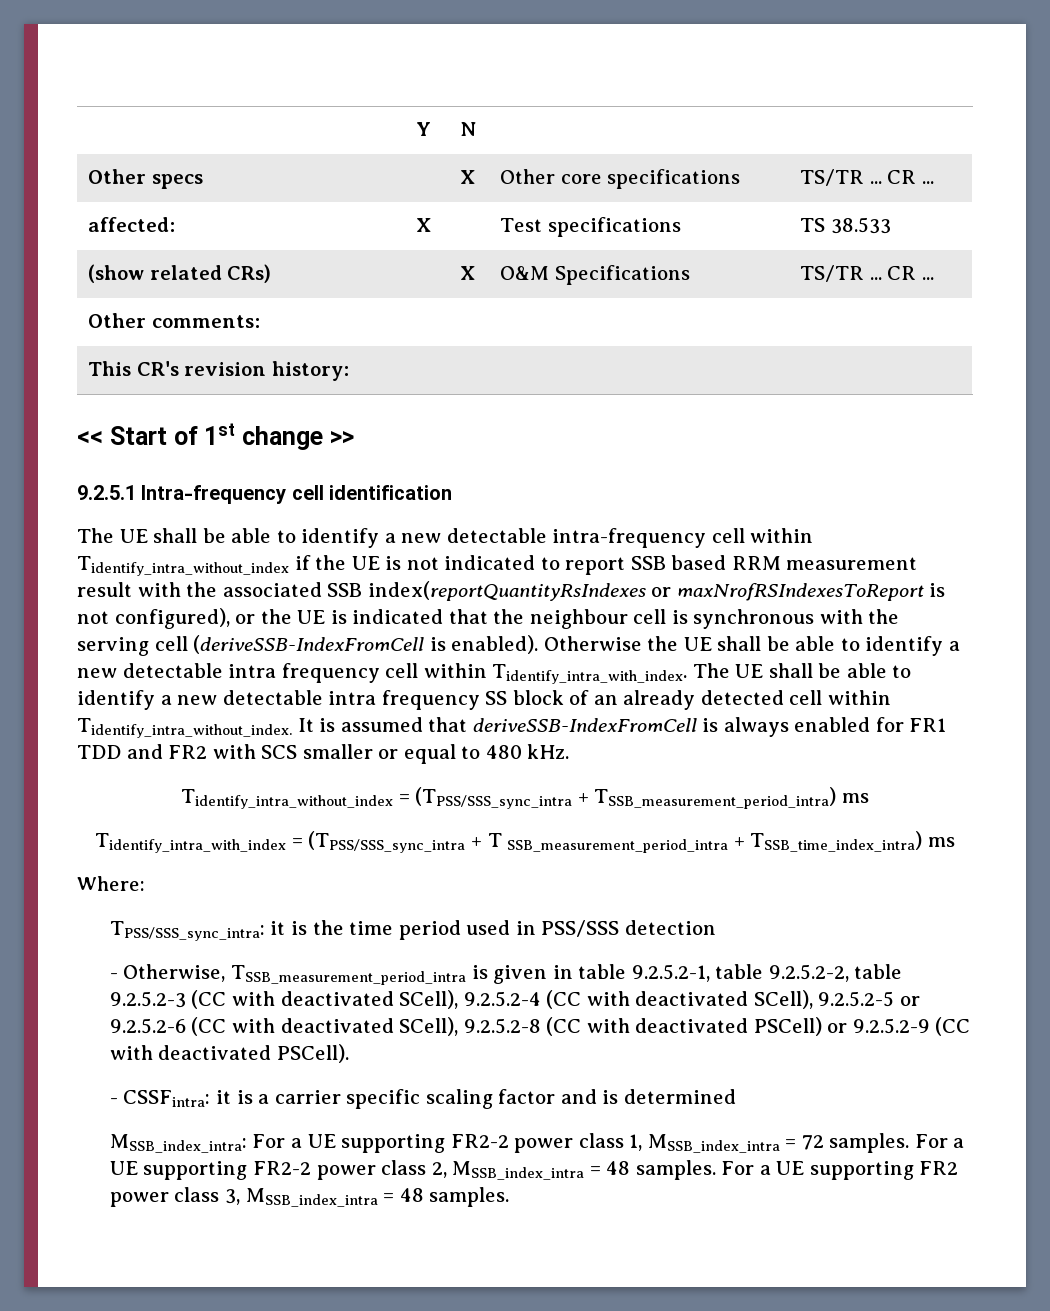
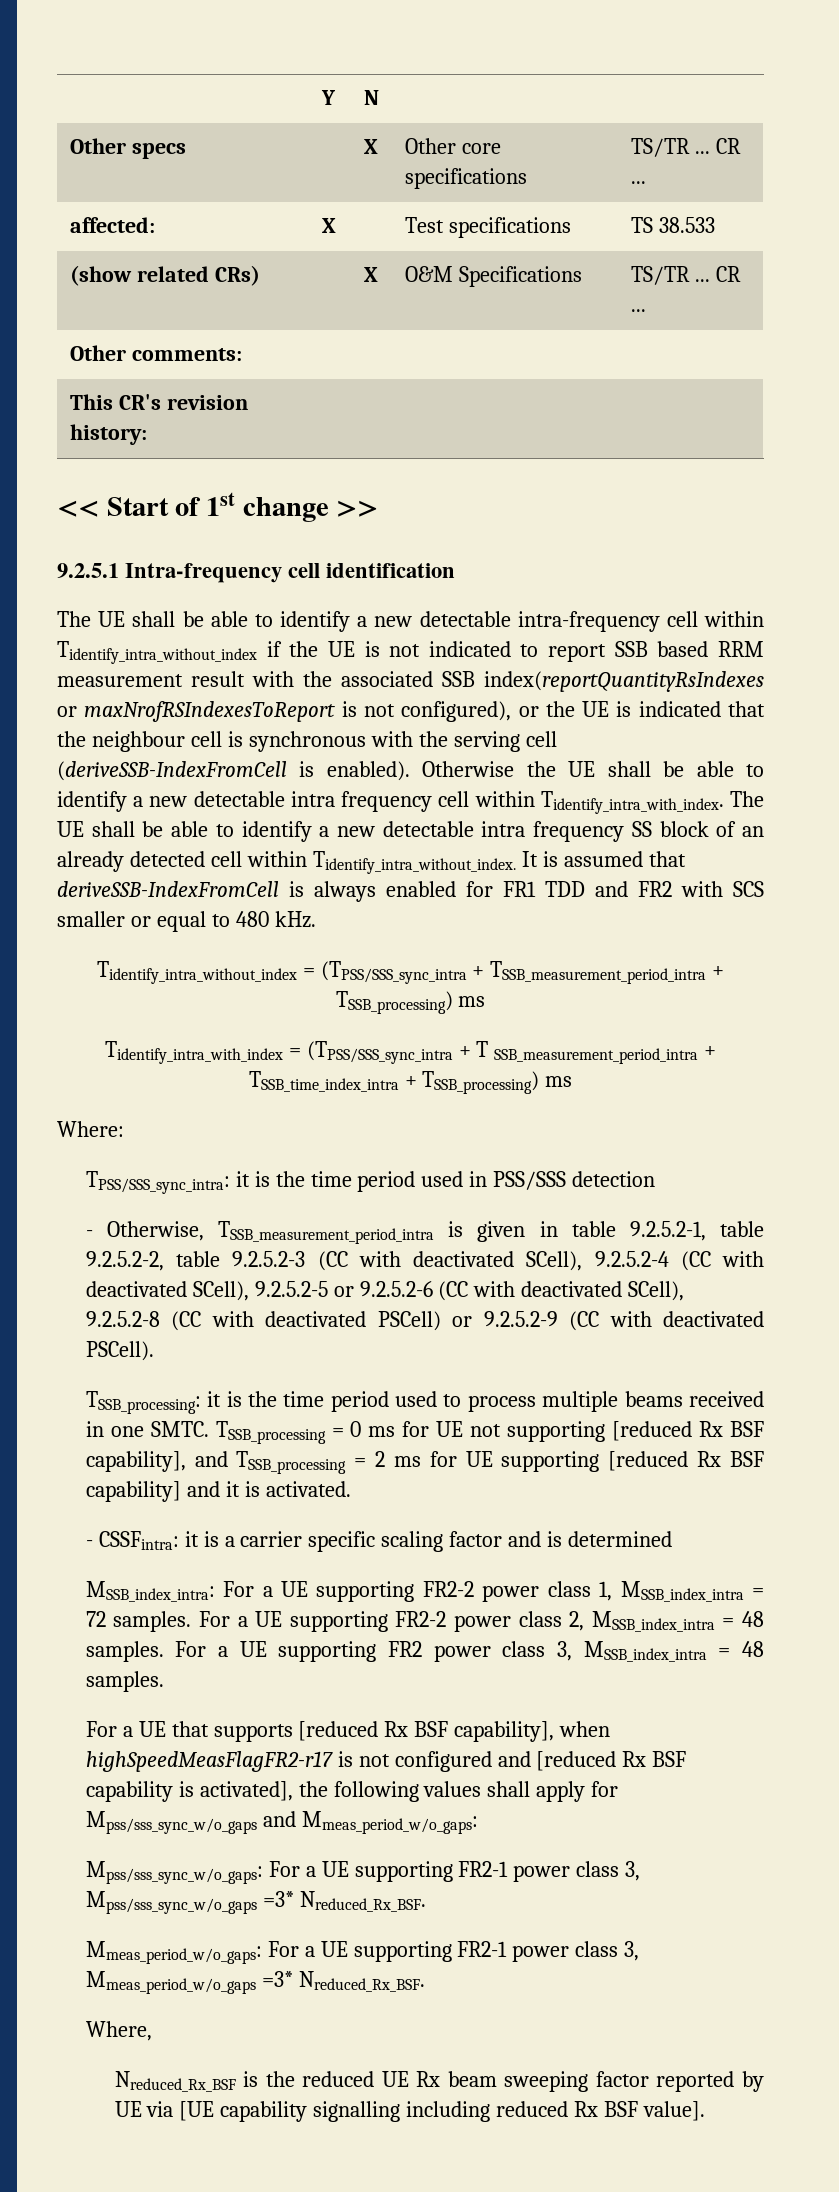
[594,787,837,809] TSSB_measurement_period_intra) -> [490,961,725,984] [335,991,453,1014] TSSB_measurement_period_intra + TSSB_processing)
[750,831,923,852] TSSB_time_index_intra) -> [248,1071,540,1094] TSSB_time_index_intra + TSSB_processing)
(349, 1053) none -> [85,1391,764,1414] [85,1421,764,1444] [85,1451,765,1474] [85,1481,351,1502] // TSSB_processing: it is the time period used to process multiple beams received in one SMTC. TSSB_processing = 0 ms for UE not supporting [reduced Rx BSF capability], and TSSB_processing = 2 ms for UE supporting [reduced Rx BSF capability] and it is activated.
(510, 1197) none -> [85,1721,611,1742] [85,1751,687,1772] [85,1781,619,1802] [85,1811,478,1834] [85,1861,641,1884] [85,1891,426,1914] [85,1941,640,1964] [85,1971,425,1994] [85,2021,152,2041] [114,2071,765,2092] [114,2101,705,2122] // For a UE that supports [reduced Rx BSF capability], when highSpeedMeasFlagFR2-r17 is not configured and [reduced Rx BSF capability is activated], the following values shall apply for Mpss/sss_sync_w/o_gaps and Mmeas_period_w/o_gaps: // Mpss/sss_sync_w/o_gaps: For a UE supporting FR2-1 power class 3, Mpss/sss_sync_w/o_gaps =3* Nreduced_Rx_BSF. // Mmeas_period_w/o_gaps: For a UE supporting FR2-1 power class 3, Mmeas_period_w/o_gaps =3* Nreduced_Rx_BSF. // Where, // Nreduced_Rx_BSF is the reduced UE Rx beam sweeping factor reported by UE via [UE capability signalling including reduced Rx BSF value].

